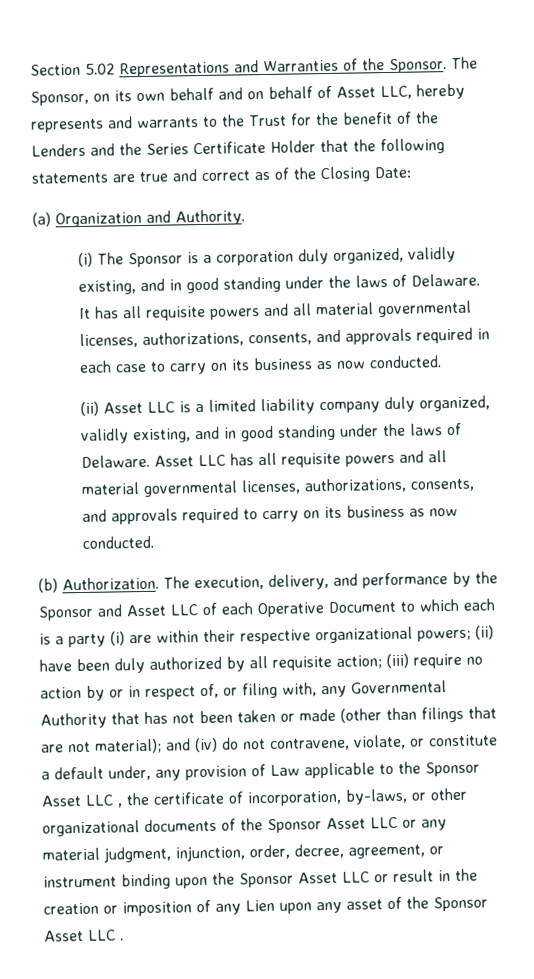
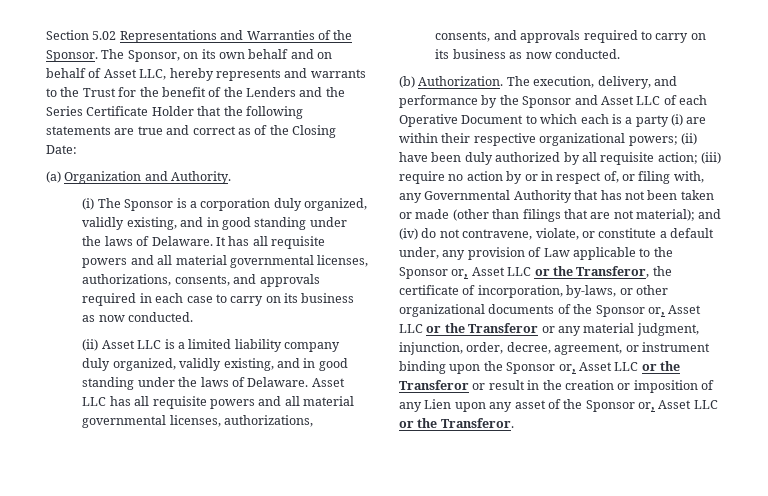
[41,794,123,808] Asset LLC , -> [451,266,650,278] or, Asset LLC or the Transferor,
[326,816,417,830] Asset LLC or -> [647,305,702,316] [399,323,555,333] or, Asset LLC or the Transferor or
[298,871,389,884] Asset LLC or -> [558,361,680,373] [399,380,486,390] or, Asset LLC or the Transferor or
[44,929,124,942] Asset LLC . -> [638,400,718,411] [399,418,514,428] or, Asset LLC or the Transferor.

